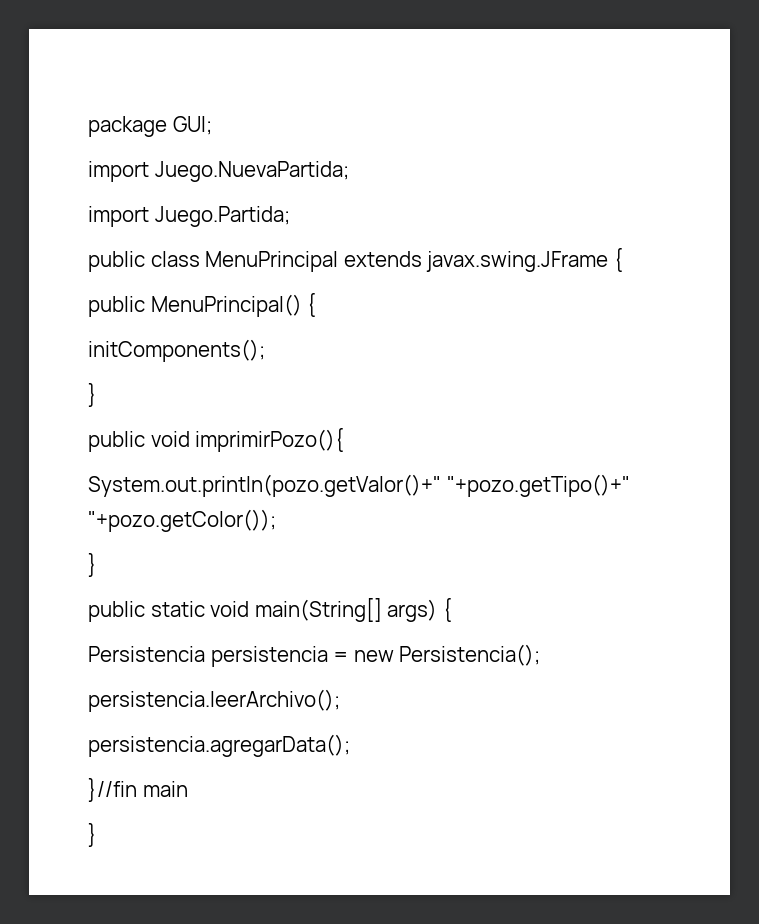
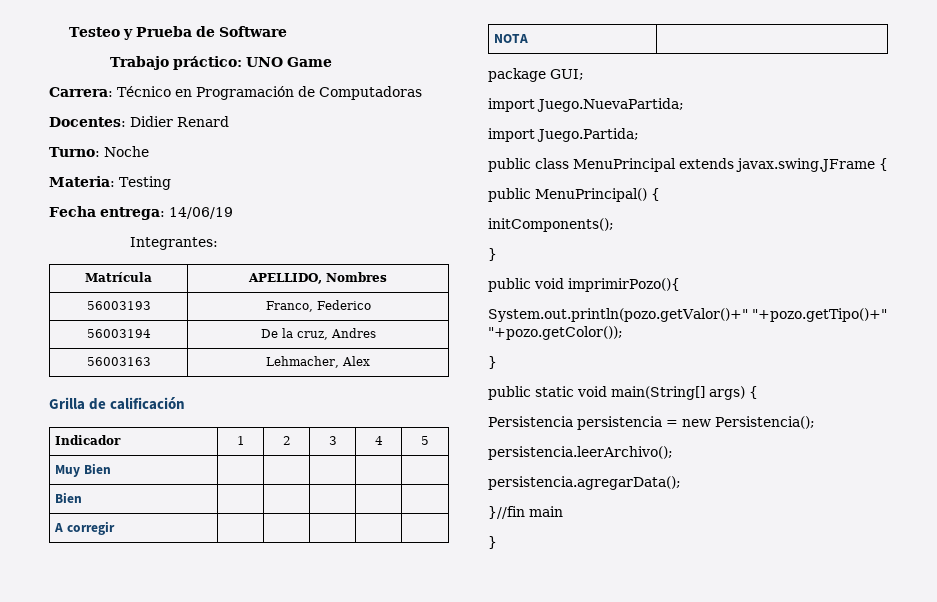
(88, 126) none -> [69,26,288,40] [109,56,332,70] [49,86,422,100] [49,116,229,127] [49,146,149,157] [49,176,171,190] [49,206,233,220] [130,237,219,250] [85,272,152,282] [248,272,388,284] [86,301,151,310] [265,300,371,312] [86,329,151,338] [260,328,376,340] [86,357,151,366] [266,356,370,368] [49,397,186,410] [55,435,122,445] [236,436,245,445] [282,436,291,445] [328,436,337,445] [374,436,383,445] [421,436,430,445] [55,463,111,477] [55,492,83,503] [54,521,115,535] [494,34,529,43] Testeo y Prueba de Software // Trabajo práctico: UNO Game // Carrera: Técnico en Programación de Computadoras // Docentes: Didier Renard // Turno: Noche // Materia: Testing // Fecha entrega: 14/06/19 // Integrantes: // Matrícula | APELLIDO, Nombres // 56003193 | Franco, Federico // 56003194 | De la cruz, Andres // 56003163 | Lehmacher, Alex // Grilla de calificación // Indicador | 1 | 2 | 3 | 4 | 5 // Muy Bien | | | | | // Bien | | | | | // A corregir | | | | | // NOTA | //

